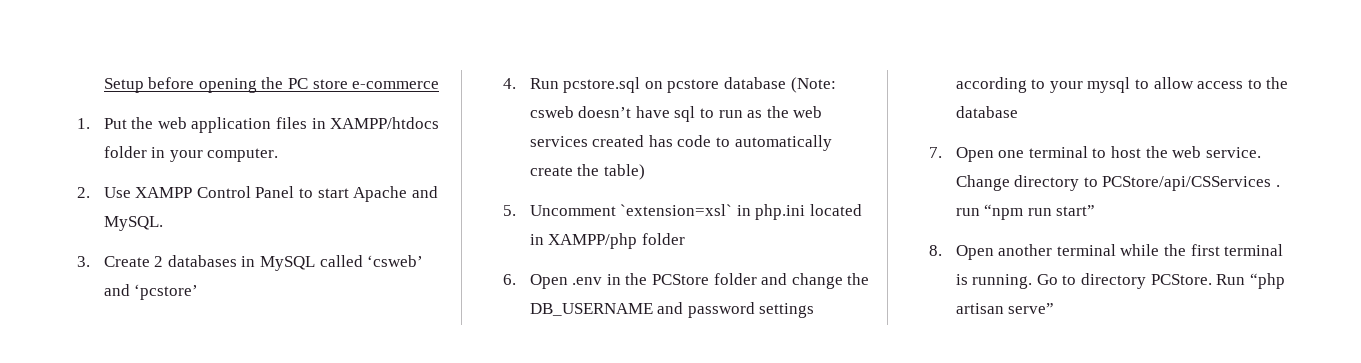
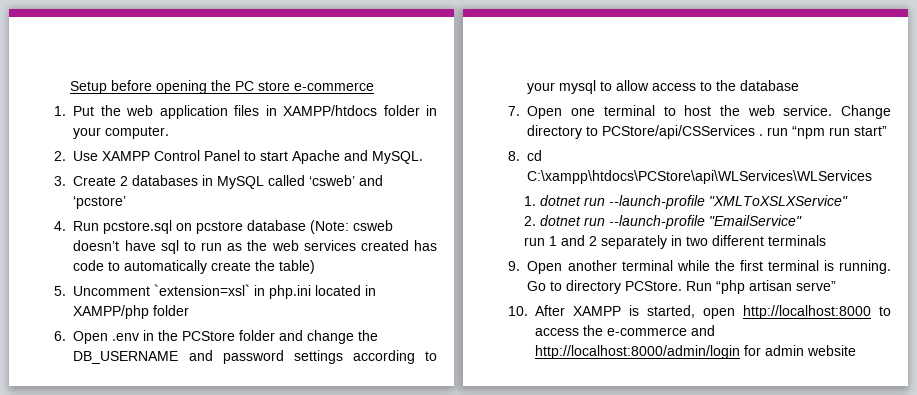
(942, 250) none -> [527,150,543,161] [527,170,873,184] [523,195,848,209] [523,215,802,229] [523,235,826,249] [508,261,521,271] cd C:\xampp\htdocs\PCStore\api\WLServices\WLServices // 1. dotnet run --launch-profile "XMLToXSLXService" // 2. dotnet run --launch-profile "EmailService" // run 1 and 2 separately in two different terminals // 9.
(1055, 308) none -> [508,305,891,319] [535,325,716,336] [535,345,857,359] // 10. After XAMPP is started, open http://localhost:8000 to access the e-commerce and http://localhost:8000/admin/login for admin website

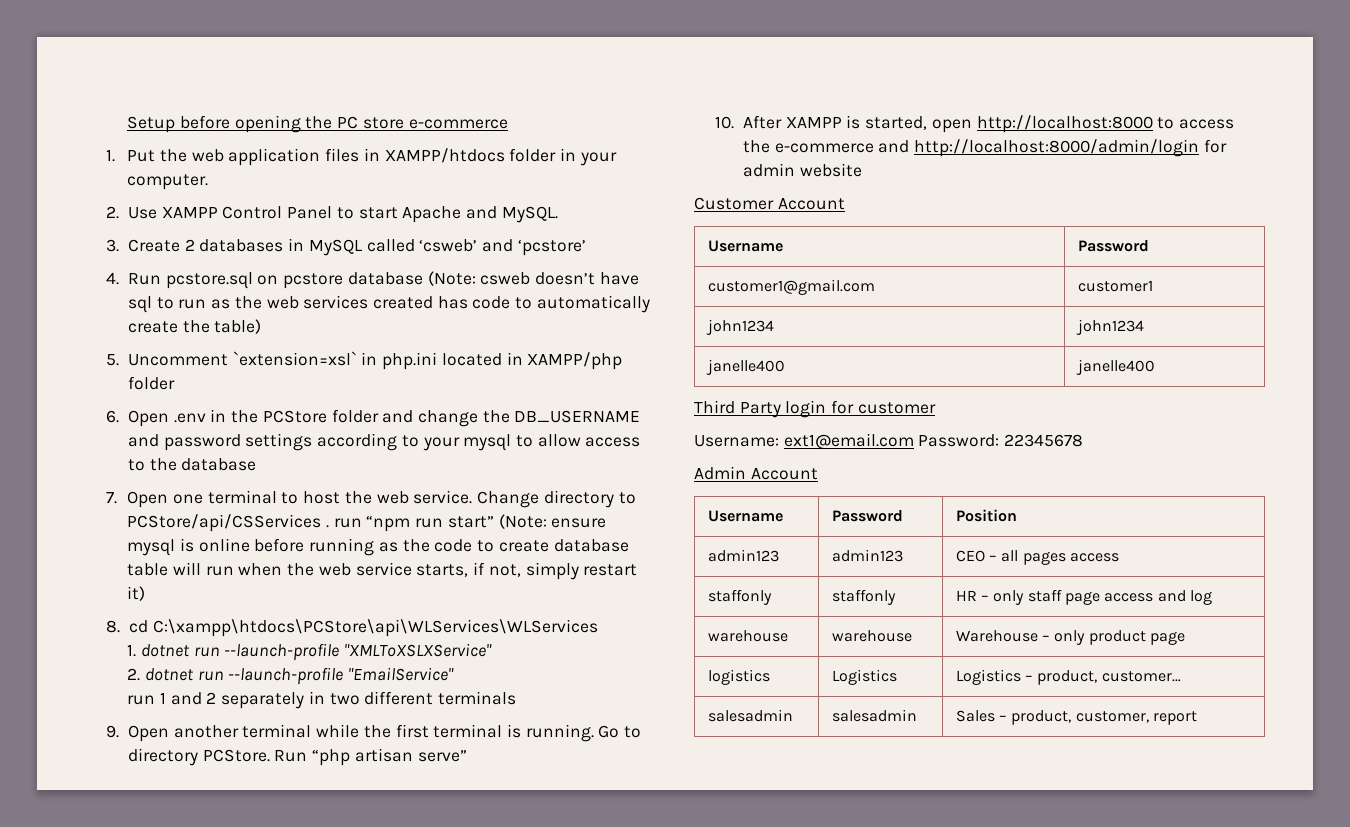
(888, 131) none -> [498,514,607,529] [127,538,629,556] [127,562,638,580] [127,586,146,601] (Note: ensure mysql is online before running as the code to create database table will run when the web service starts, if not, simply restart it)
(857, 350) none -> [694,197,845,210] [707,240,783,252] [1077,240,1149,252] [707,279,875,295] [1077,280,1153,292] [705,319,774,335] [1075,319,1144,335] [705,359,785,375] [1075,359,1155,375] [694,400,936,418] [694,433,1084,450] [694,466,818,480] [707,510,783,522] [831,510,903,522] [955,509,1017,522] [707,549,779,562] [831,549,903,562] [955,550,1120,565] [707,589,772,605] [831,589,896,605] [955,589,1212,605] [707,630,788,642] [831,630,912,642] [955,630,1186,645] [707,669,770,685] [831,669,897,685] [955,669,1181,685] [707,709,793,722] [831,709,917,722] [955,710,1198,725] // Customer Account // Username | Password // customer1@gmail.com | customer1 // john1234 | john1234 // janelle400 | janelle400 // Third Party login for customer // Username: ext1@email.com Password: 22345678 // Admin Account // Username | Password | Position // admin123 | admin123 | CEO – all pages access // staffonly | staffonly | HR – only staff page access and log // warehouse | warehouse | Warehouse – only product page // logistics | Logistics | Logistics – product, customer… // salesadmin | salesadmin | Sales – product, customer, report

